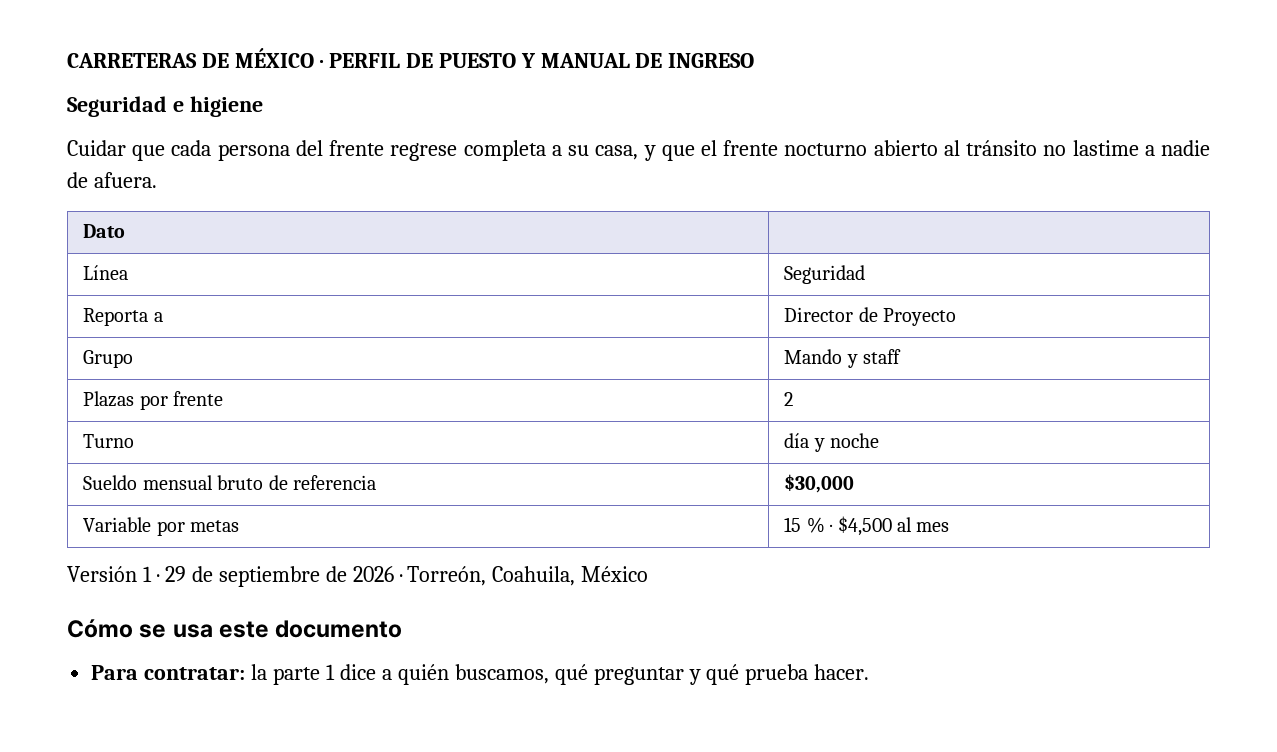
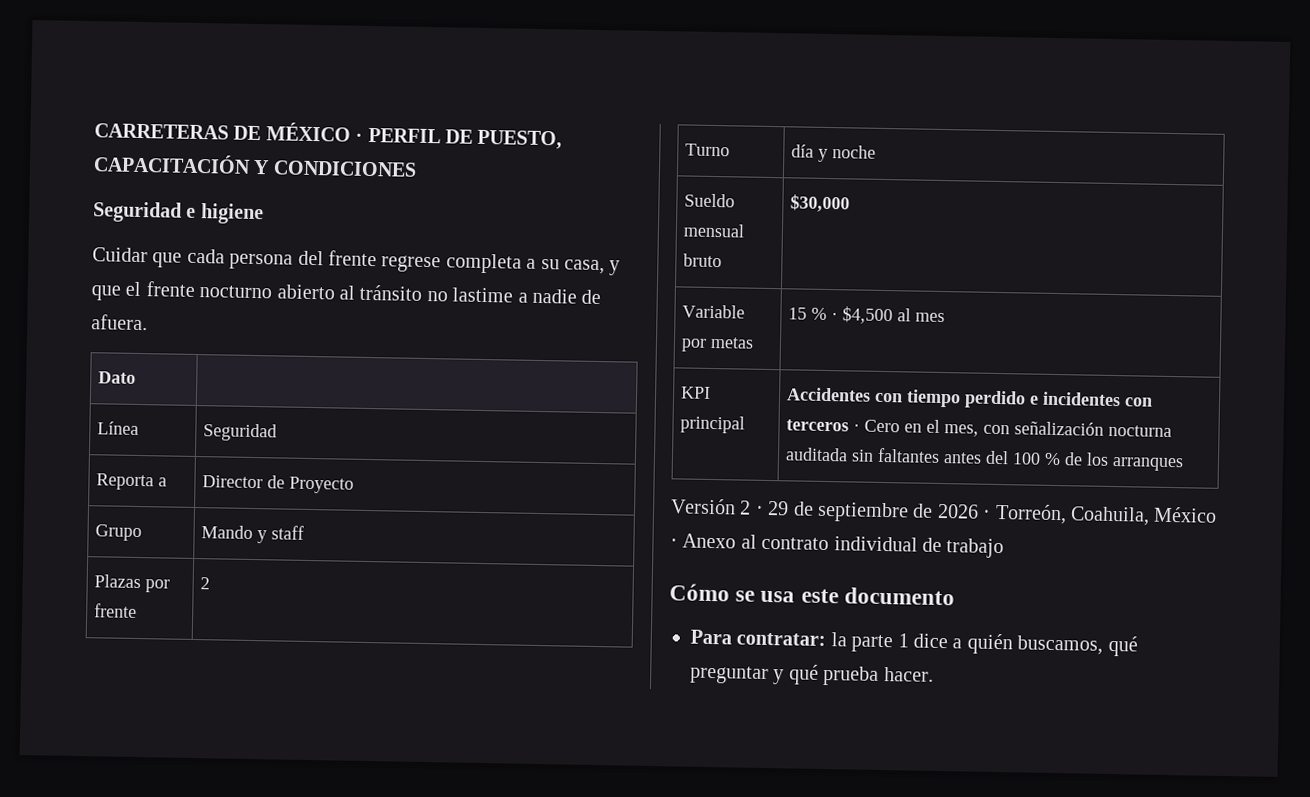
[438,53,755,68] PUESTO Y MANUAL DE INGRESO -> [477,129,563,150] [93,153,417,177] PUESTO, CAPACITACIÓN Y CONDICIONES
[268,475,376,490] de referencia -> (723, 260) none
(950, 527) none -> [681,386,712,399] [680,415,746,434] [786,387,1154,409] [786,419,1173,438] [785,447,1185,472] // KPI principal | Accidentes con tiempo perdido e incidentes con terceros · Cero en el mes, con señalización nocturna auditada sin faltantes antes del 100 % de los arranques
[142,566,152,582] 1 -> [739,500,752,515] 2
(649, 574) none -> [670,533,1005,559] · Anexo al contrato individual de trabajo

